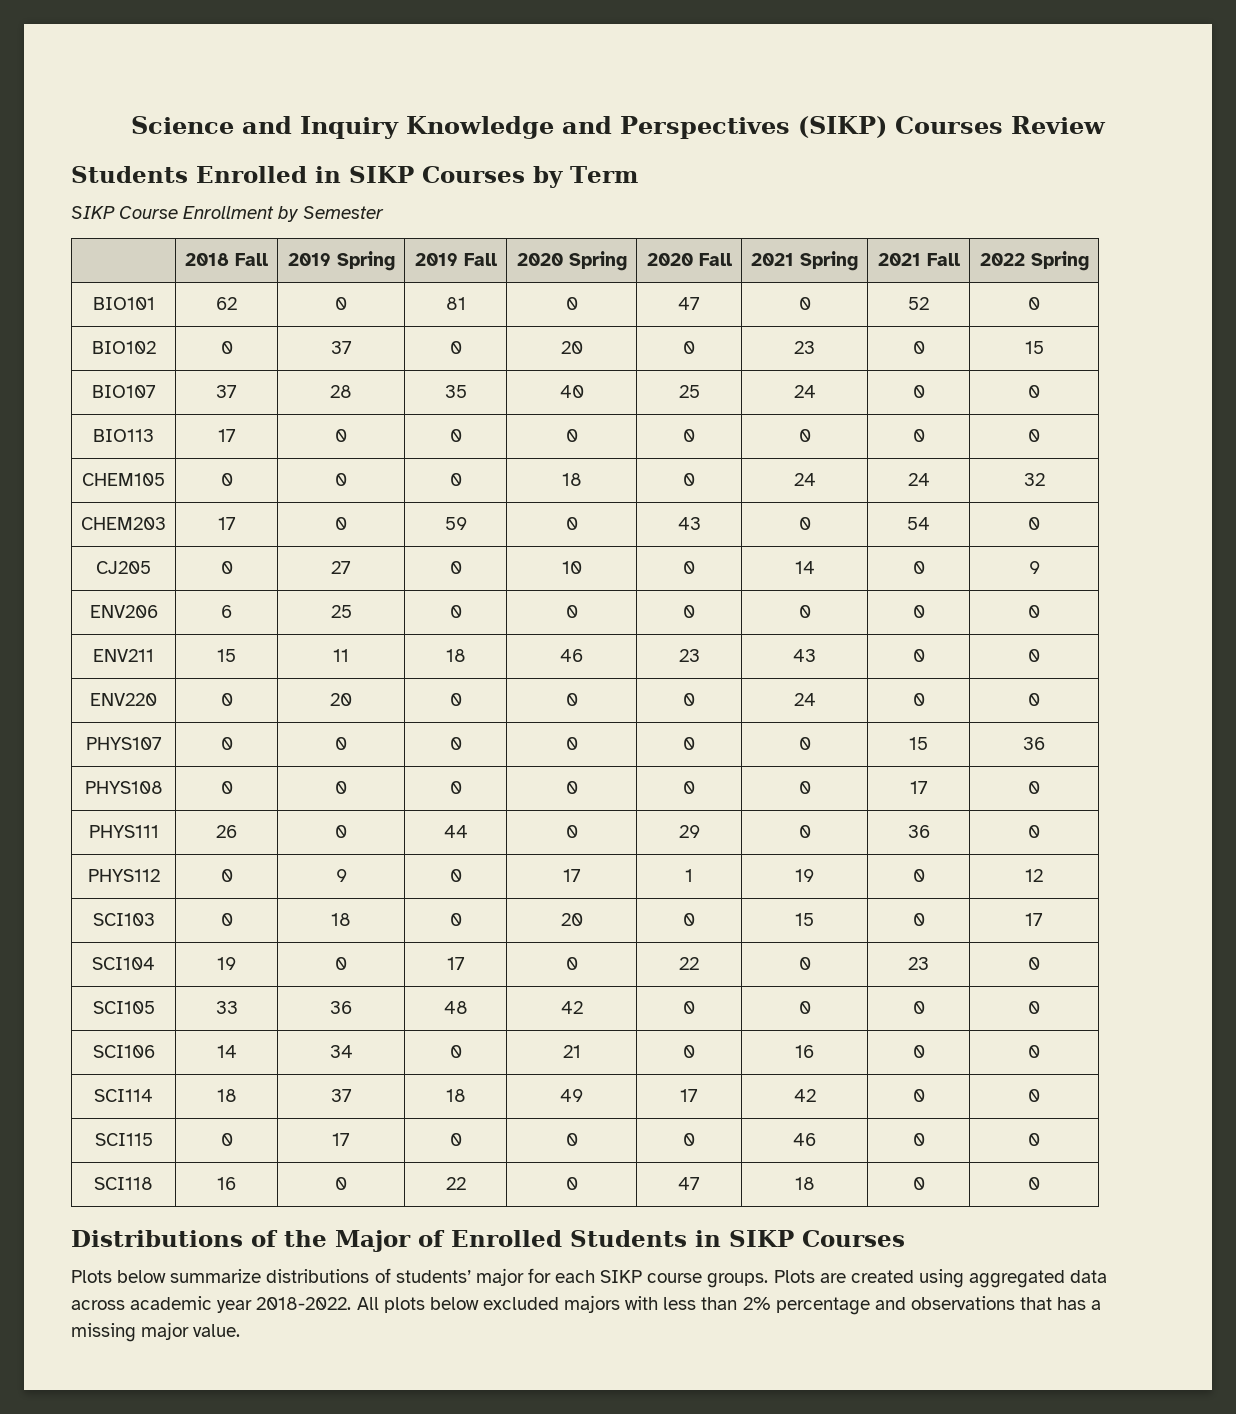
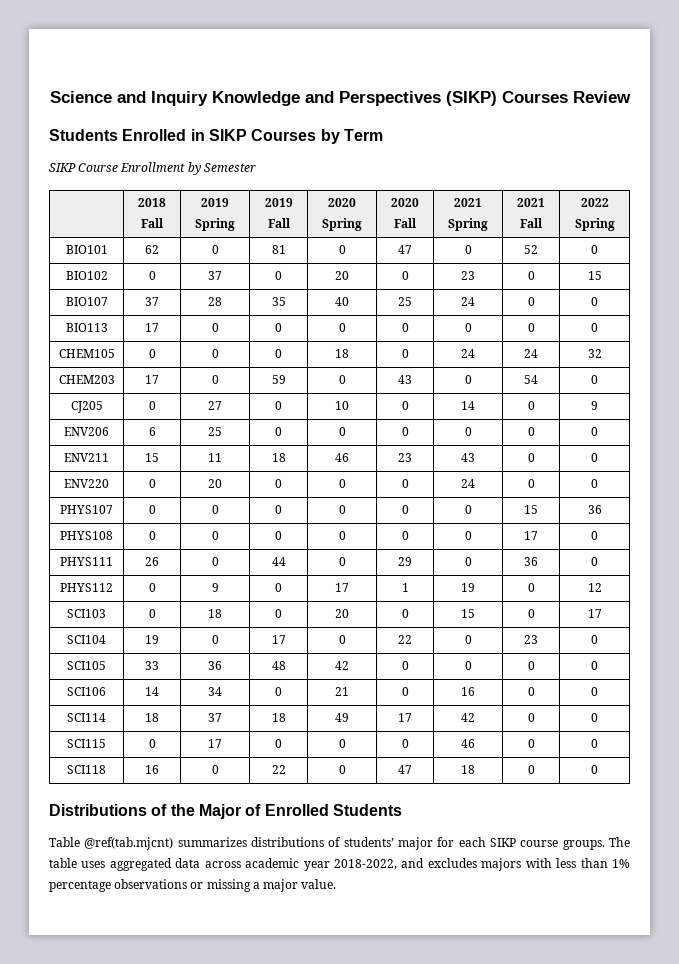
[695,1230,905,1247] [71,1269,262,1283] in SIKP Courses // Plots below summarize -> [49,837,247,850] // Table @ref(tab.mjcnt) summarizes
[773,1269,964,1288] Plots are created using -> [608,837,630,847] [49,858,106,868] The table uses
[256,1295,1102,1315] [71,1323,136,1342] 2018-2022. All plots below excluded majors with less than 2% percentage and observations that has a missing -> [334,858,631,871] [49,879,260,892] 2018-2022, and excludes majors with less than 1% percentage observations or missing a

